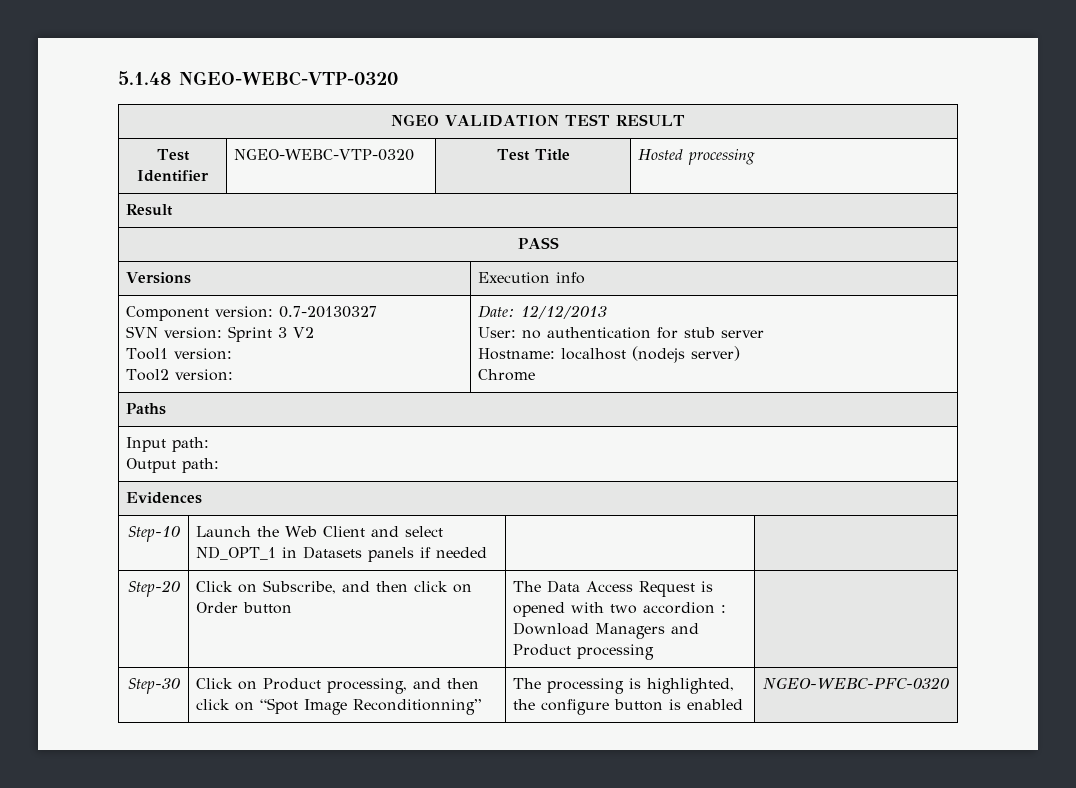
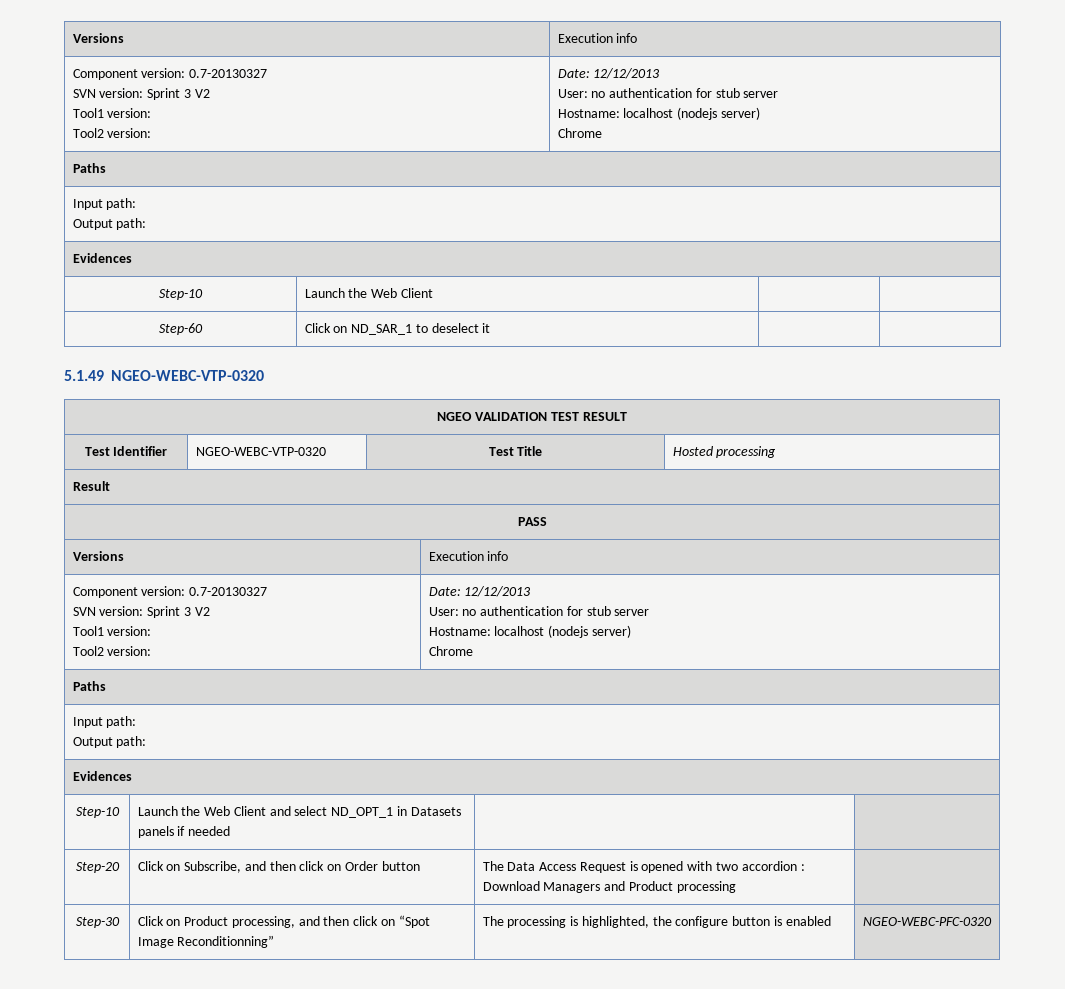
[118,71,171,85] 5.1.48 -> [72,33,124,43] [557,33,638,43] [72,68,268,80] [72,88,210,100] [72,108,152,118] [72,128,152,138] [557,68,661,79] [557,88,779,98] [557,107,760,120] [557,128,602,138] [72,163,106,173] [72,198,137,210] [72,218,147,230] [72,253,132,263] [159,289,203,300] [304,288,433,298] [159,323,203,335] [304,323,491,335] [64,370,104,381] Versions | Execution info // Component version: 0.7-20130327 // SVN version: Sprint 3 V2 // Tool1 version: // Tool2 version: | Date: 12/12/2013 // User: no authentication for stub server // Hostname: localhost (nodejs server) // Chrome // Paths // Input path: // Output path: // Evidences // Step-10 | Launch the Web Client | | // Step-60 | Click on ND_SAR_1 to deselect it | | // 5.1.49

